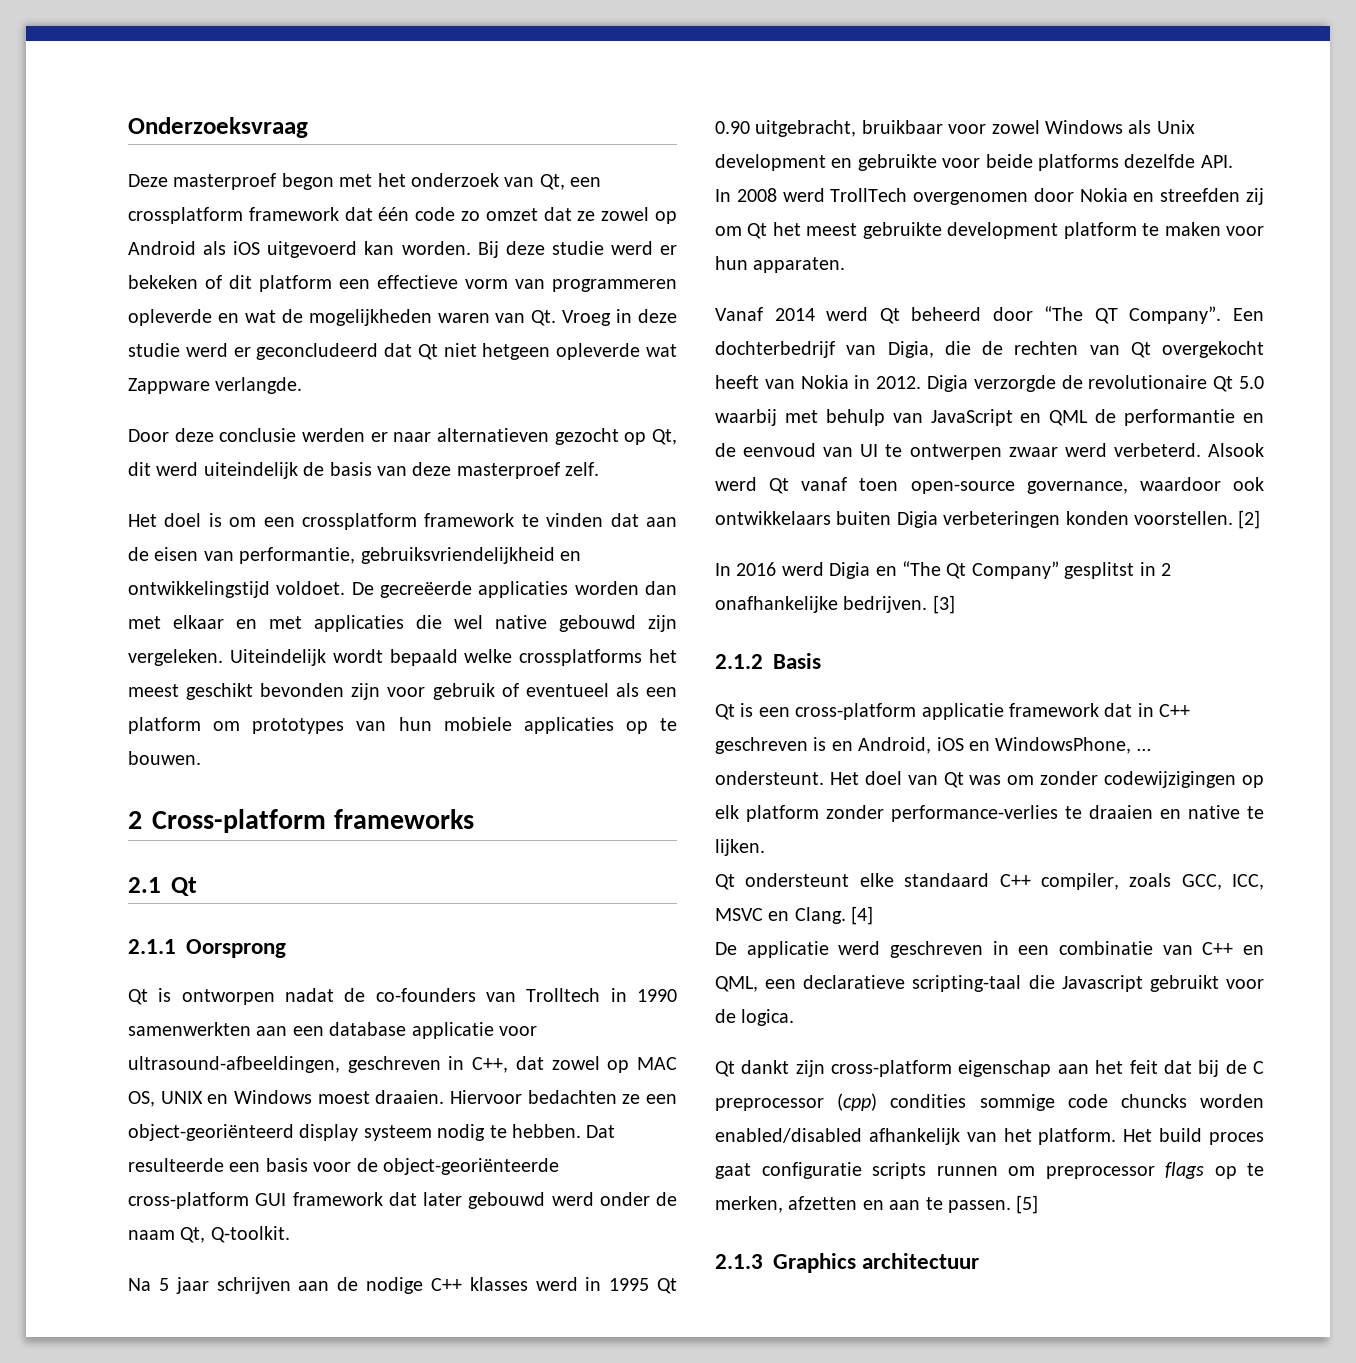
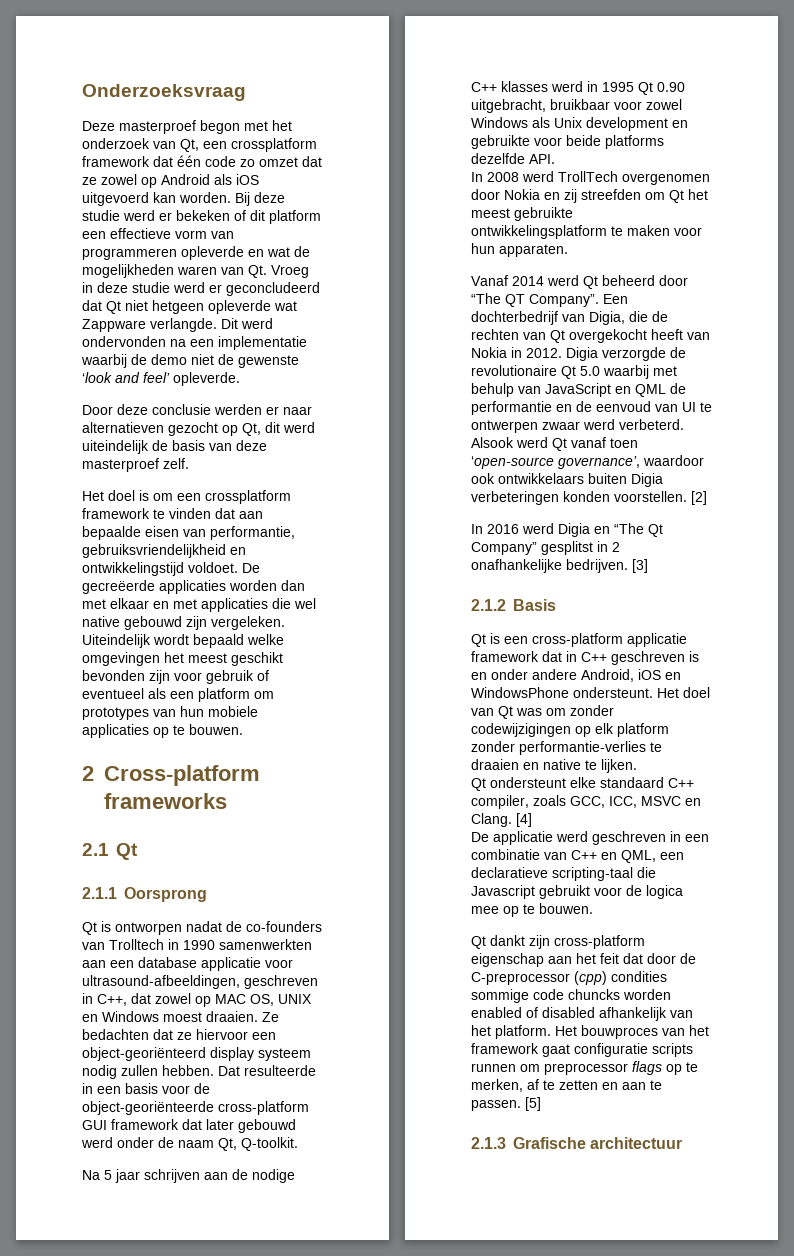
(303, 385) none -> [221,318,273,329] [82,336,307,350] [81,354,299,368] [82,372,240,386] Dit werd ondervonden na een implementatie waarbij de demo niet de gewenste ‘look and feel’ opleverde.
[128,547,149,561] de -> [82,526,141,540] bepaalde
[519,649,643,666] crossplatforms -> [82,652,160,666] omgevingen
[449,1090,641,1104] Hiervoor bedachten ze -> [262,1012,279,1022] [82,1029,248,1040] Ze bedachten dat ze hiervoor
[489,1125,507,1138] te -> [121,1065,158,1076] zullen
(224, 1165) none -> [82,1083,93,1094] in
[1160,188,1264,205] streefden zij -> [564,189,641,203] zij streefden
[947,222,1137,239] development platform -> [471,225,607,239] ontwikkelingsplatform
[910,481,1128,494] open-source governance, -> [471,456,640,469] ‘open-source governance’,
(853, 746) none -> [491,669,577,680] onder andere
[995,737,1151,754] WindowsPhone, … -> [471,687,569,698] WindowsPhone
[891,805,1058,822] performance-verlies -> [519,741,646,755] performantie-verlies
[741,1009,795,1026] logica. -> [646,885,683,899] [471,903,593,917] logica mee op te bouwen.
[1198,1060,1264,1077] [715,1098,824,1111] bij de C preprocessor -> [647,953,696,964] [471,972,570,985] door de C-preprocessor
[715,1128,862,1143] enabled/disabled -> [471,1007,595,1018] enabled of disabled
[1159,1128,1265,1145] build proces -> [581,1025,709,1039] [471,1043,539,1054] bouwproces van het framework
[788,1196,858,1210] afzetten -> [527,1079,598,1090] af te zetten
[773,1253,856,1273] Graphics -> [513,1137,586,1149] Grafische

